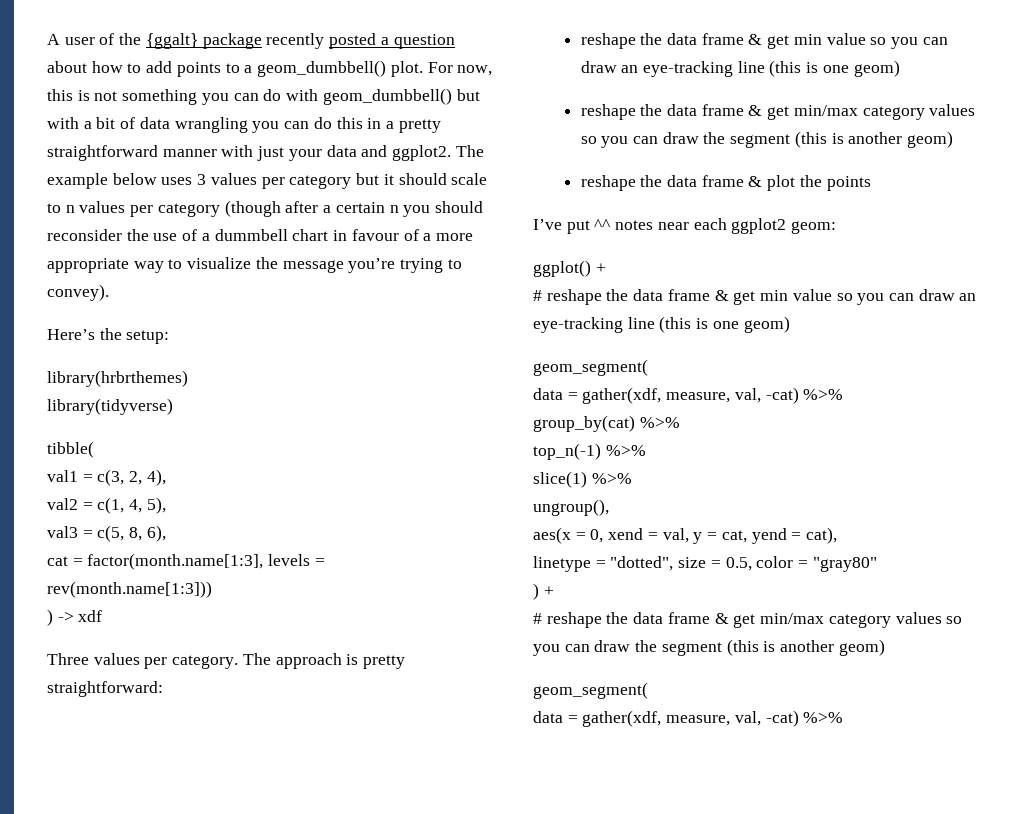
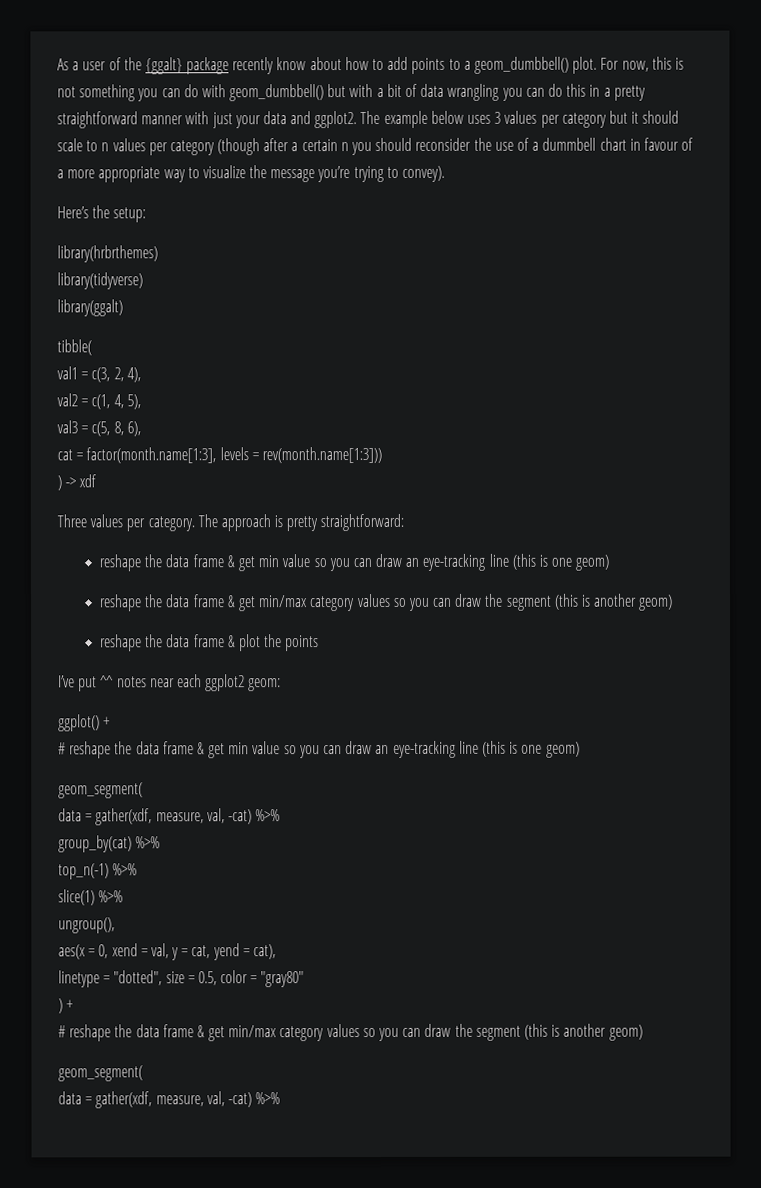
[47,34,60,45] A -> [57,58,80,71] As a
[329,33,455,49] posted a question -> [276,57,307,71] know
(173, 406) none -> [57,299,123,317] // library(ggalt)

